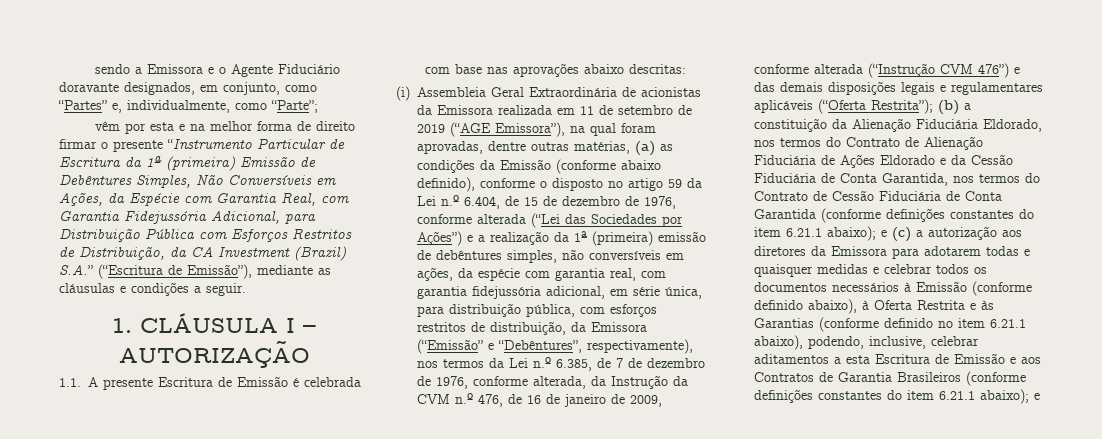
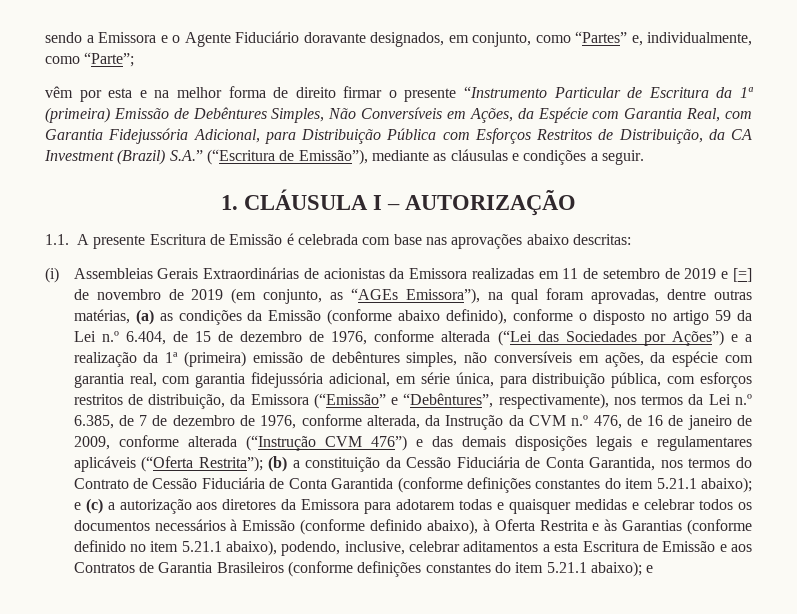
[417,87,617,97] Assembleia Geral Extraordinária -> [73,267,300,279] Assembleias Gerais Extraordinárias
[498,105,552,115] realizada -> [471,268,534,279] realizadas
[450,122,491,137] (“AGE -> [721,268,752,282] [73,288,399,304] e [=] de novembro de 2019 (em conjunto, as “AGEs
[852,118,1042,132] [754,136,983,150] [754,154,966,168] Alienação Fiduciária Eldorado, nos termos do Contrato de Alienação Fiduciária de Ações Eldorado e da -> (401, 462) none
[786,228,822,237] 6.21.1 -> [656,478,697,489] 5.21.1
[990,319,1026,328] 6.21.1 -> [181,541,222,552] 5.21.1
[939,391,975,400] 6.21.1 -> [546,562,587,573] 5.21.1

